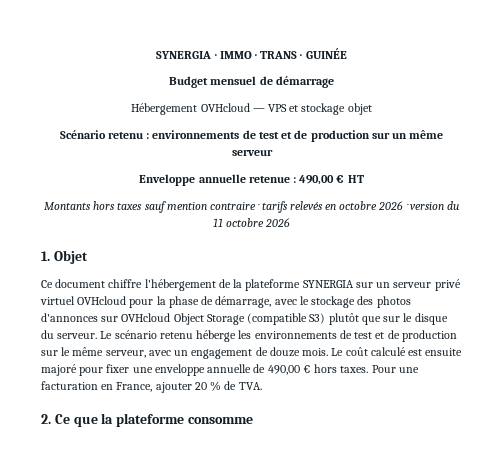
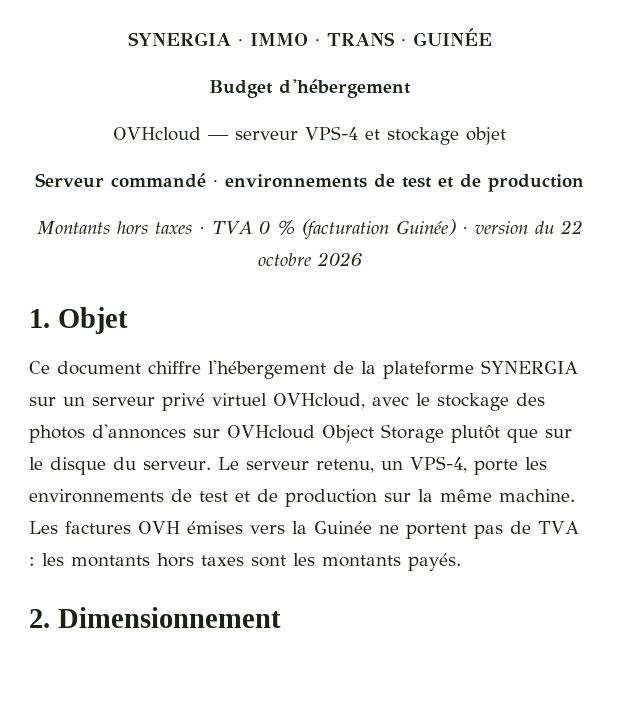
[210,76,334,88] [131,103,287,115] mensuel de démarrage // Hébergement OVHcloud — VPS -> [279,79,411,98] [113,126,358,141] d'hébergement // OVHcloud — serveur VPS-4
[59,130,444,142] [231,149,273,156] [139,174,364,186] [43,201,404,213] Scénario retenu : environnements de test et de production sur un même serveur // Enveloppe annuelle retenue : 490,00 € HT // Montants hors taxes sauf mention contraire · tarifs relevés en octobre 2026 -> [35,173,584,192] [36,219,456,240] Serveur commandé · environnements de test et de production // Montants hors taxes · TVA 0 % (facturation Guinée)
[212,218,223,227] 11 -> [559,220,583,234] 22
[77,296,272,308] OVHcloud pour la phase de démarrage, -> [273,393,365,409] OVHcloud,
[247,313,326,325] (compatible S3) -> (444, 433) none
[114,330,237,342] scénario retenu héberge -> [245,456,518,475] serveur retenu, un VPS-4, porte
[61,347,463,359] [41,364,419,376] [41,381,262,393] [41,413,253,427] le même serveur, avec un engagement de douze mois. Le coût calculé est ensuite majoré pour fixer une enveloppe annuelle de 490,00 € hors taxes. Pour une facturation en France, ajouter 20 % de TVA. // 2. Ce que la plateforme consomme -> [418,489,575,502] [29,521,579,539] [29,553,461,571] [29,607,281,628] la même machine. Les factures OVH émises vers la Guinée ne portent pas de TVA : les montants hors taxes sont les montants payés. // 2. Dimensionnement

